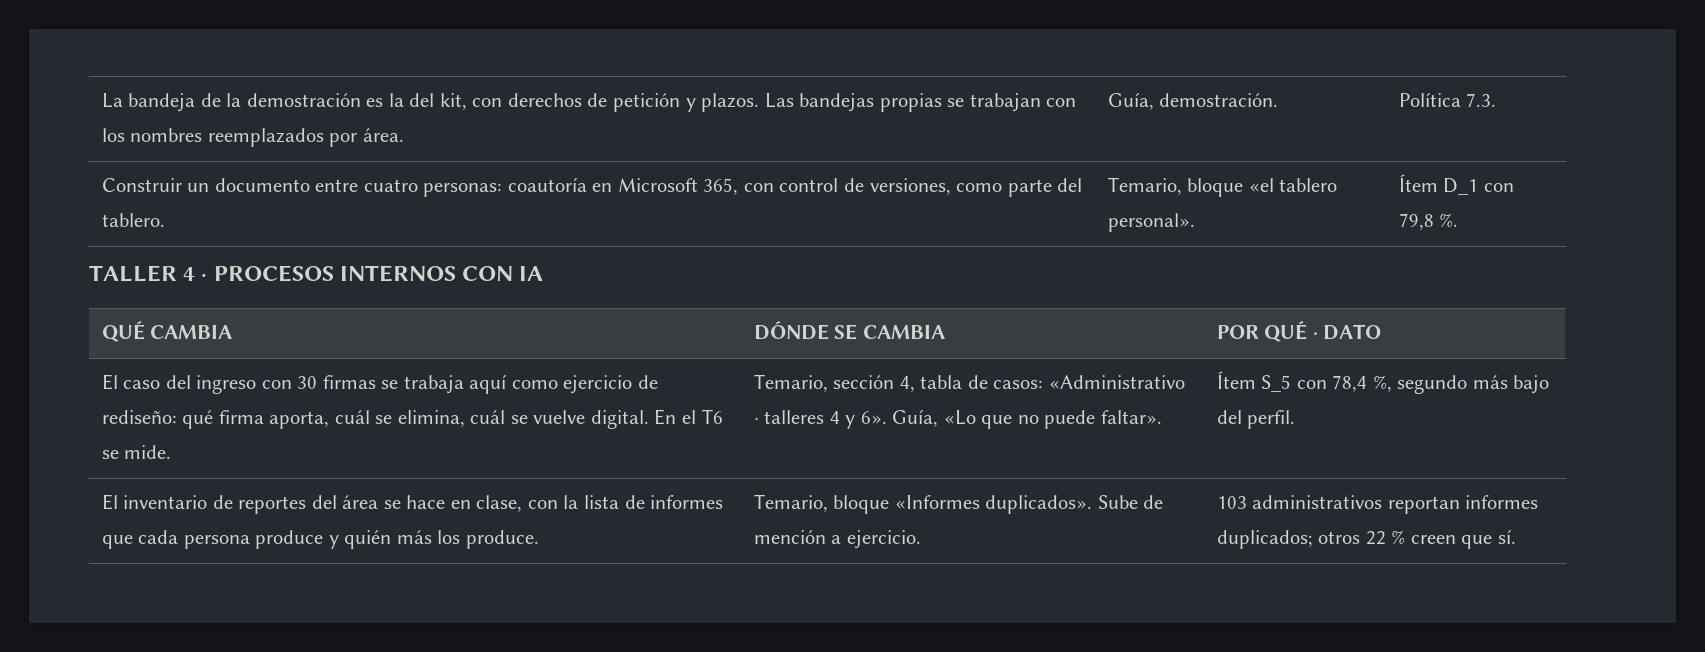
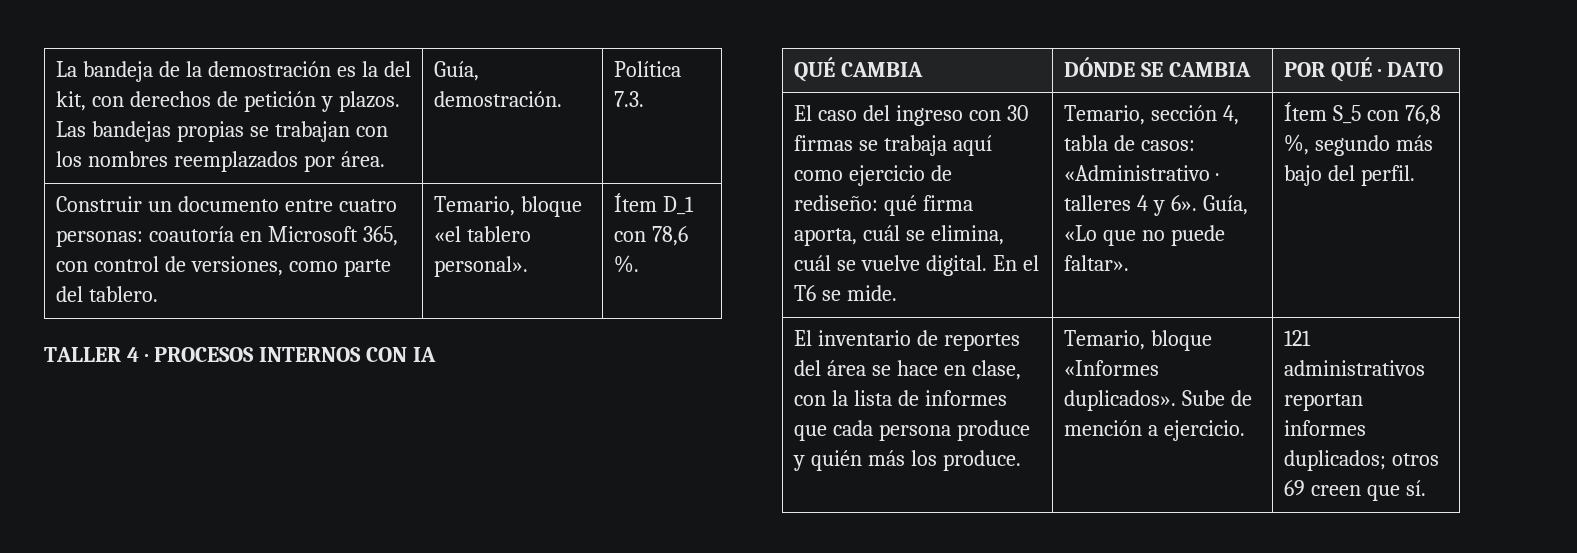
[1398,213,1434,230] 79,8 -> [651,226,688,246] 78,6
[1332,375,1368,392] 78,4 -> [1404,105,1441,125] 76,8
[1216,496,1247,509] 103 -> [1284,330,1312,346] 121
[1365,530,1406,545] 22 % -> [1284,480,1306,496] 69

